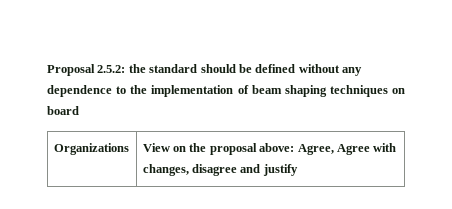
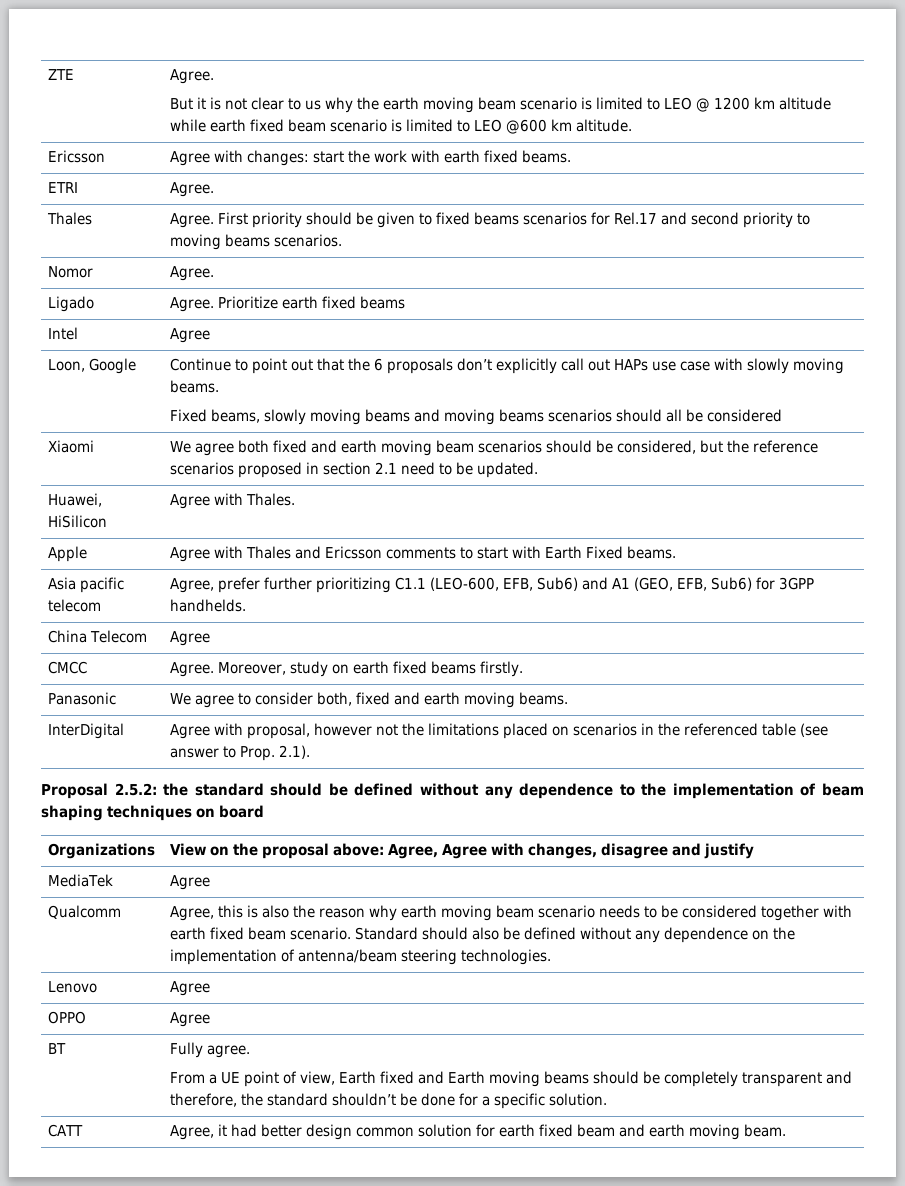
(47, 70) none -> [48,69,75,80] [170,69,215,84] [170,97,832,113] [170,119,633,134] [48,150,106,163] [170,150,572,166] [48,182,79,193] [170,182,215,197] [47,212,93,225] [170,212,811,228] [170,234,343,250] [48,266,94,278] [170,266,215,281] [48,296,95,312] [170,296,406,312] [48,327,79,340] [170,328,211,343] [48,358,137,374] [170,358,845,374] [170,380,220,393] [170,409,783,425] [48,440,95,453] [170,440,819,456] [170,462,539,478] [48,493,103,507] [48,515,108,528] [170,493,296,509] [48,546,88,562] [170,546,677,562] [48,577,125,593] [48,599,102,612] [170,577,815,593] [170,599,247,612] [48,630,148,643] [170,631,211,646] [48,661,88,674] [170,661,524,677] [48,692,117,705] [170,692,569,708] [48,723,125,739] [170,723,829,739] [170,745,311,761] ZTE | Agree. // But it is not clear to us why the earth moving beam scenario is limited to LEO @ 1200 km altitude while earth fixed beam scenario is limited to LEO @600 km altitude. // Ericsson | Agree with changes: start the work with earth fixed beams. // ETRI | Agree. // Thales | Agree. First priority should be given to fixed beams scenarios for Rel.17 and second priority to moving beams scenarios. // Nomor | Agree. // Ligado | Agree. Prioritize earth fixed beams // Intel | Agree // Loon, Google | Continue to point out that the 6 proposals don’t explicitly call out HAPs use case with slowly moving beams. // Fixed beams, slowly moving beams and moving beams scenarios should all be considered // Xiaomi | We agree both fixed and earth moving beam scenarios should be considered, but the reference scenarios proposed in section 2.1 need to be updated. // Huawei, HiSilicon | Agree with Thales. // Apple | Agree with Thales and Ericsson comments to start with Earth Fixed beams. // Asia pacific telecom | Agree, prefer further prioritizing C1.1 (LEO-600, EFB, Sub6) and A1 (GEO, EFB, Sub6) for 3GPP handhelds. // China Telecom | Agree // CMCC | Agree. Moreover, study on earth fixed beams firstly. // Panasonic | We agree to consider both, fixed and earth moving beams. // InterDigital | Agree with proposal, however not the limitations placed on scenarios in the referenced table (see answer to Prop. 2.1). //
(298, 170) none -> [48,874,114,887] [170,875,211,890] [48,905,122,919] [170,905,853,921] [170,927,796,943] [170,949,552,965] [48,981,98,993] [170,981,211,996] [48,1011,87,1024] [170,1012,211,1027] [48,1043,67,1054] [170,1042,251,1058] [170,1071,853,1087] [170,1093,608,1109] [48,1124,84,1137] [170,1124,787,1140] // MediaTek | Agree // Qualcomm | Agree, this is also the reason why earth moving beam scenario needs to be considered together with earth fixed beam scenario. Standard should also be defined without any dependence on the implementation of antenna/beam steering technologies. // Lenovo | Agree // OPPO | Agree // BT | Fully agree. // From a UE point of view, Earth fixed and Earth moving beams should be completely transparent and therefore, the standard shouldn’t be done for a specific solution. // CATT | Agree, it had better design common solution for earth fixed beam and earth moving beam.

